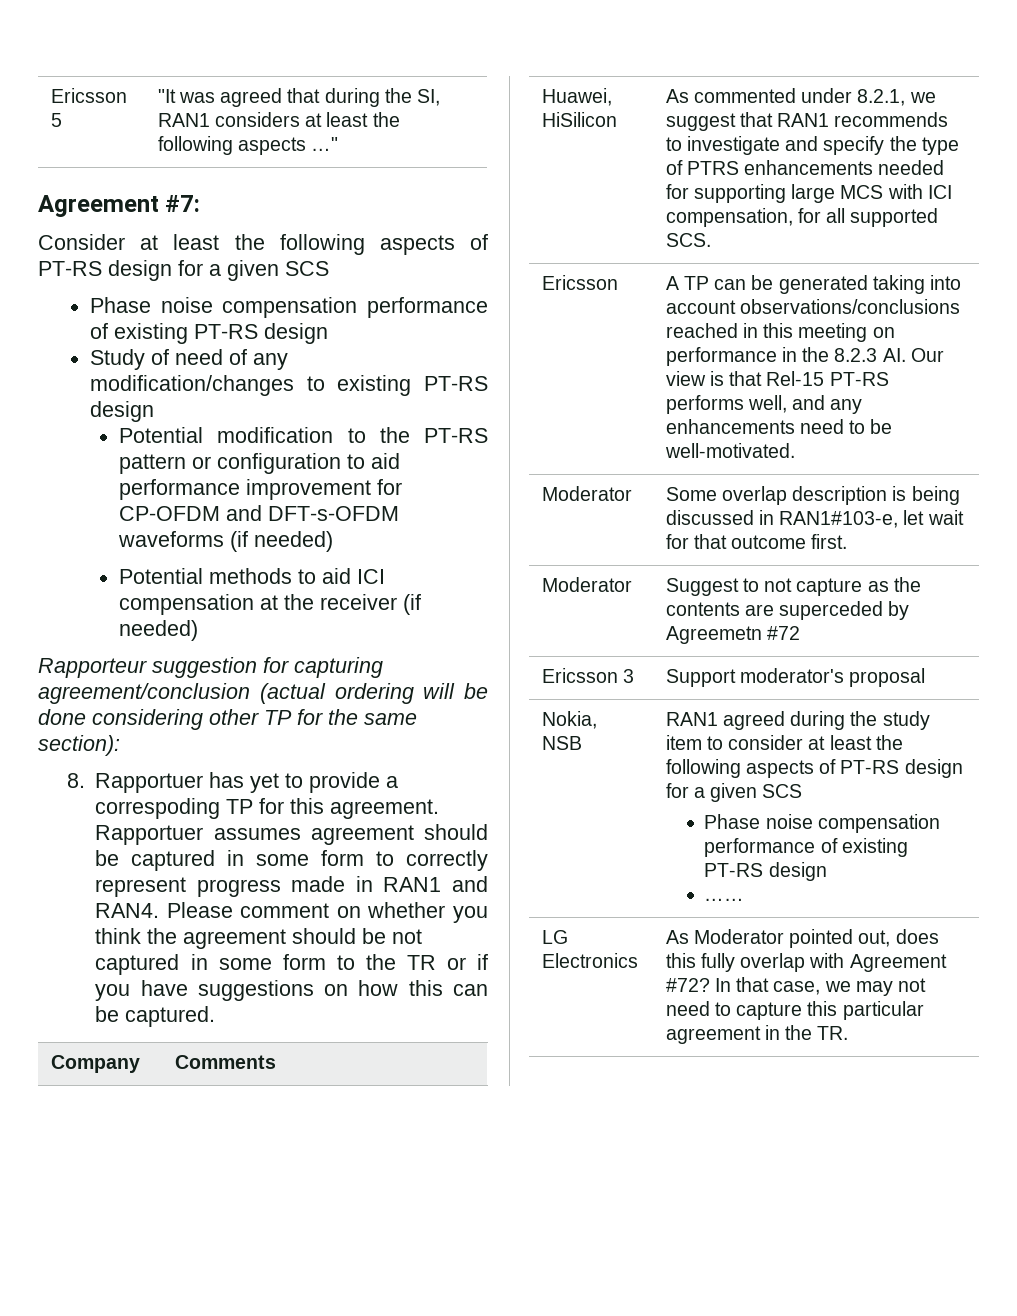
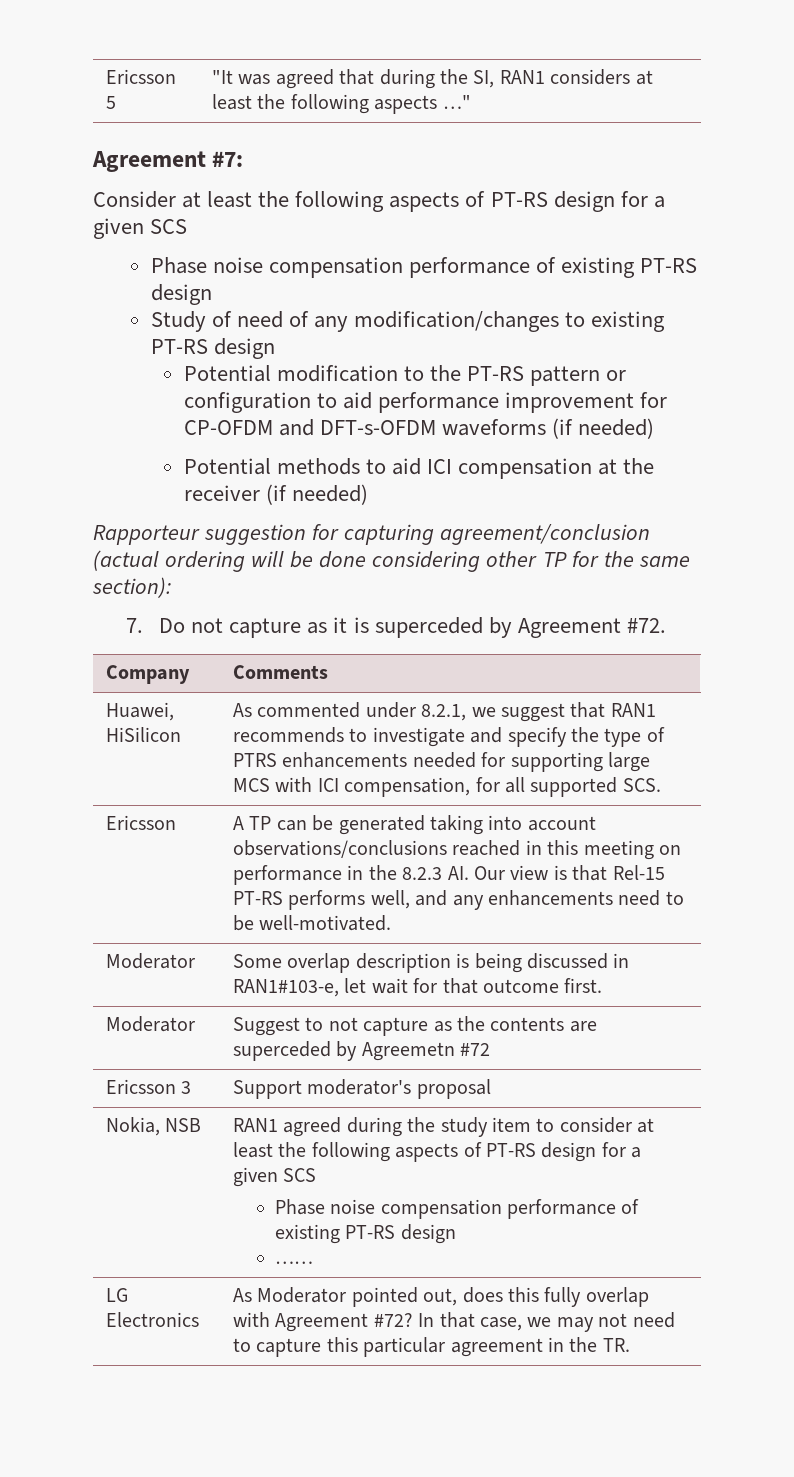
[66,772,399,793] [95,798,440,819] [95,824,488,845] [95,850,488,871] [95,876,489,897] [95,902,489,923] [95,928,423,949] [95,954,489,975] [95,980,489,1001] [95,1006,216,1027] 8. Rapportuer has yet to provide a correspoding TP for this agreement. Rapportuer assumes agreement should be captured in some form to correctly represent progress made in RAN1 and RAN4. Please comment on whether you think the agreement should be not captured in some form to the TR or if you have suggestions on how this can be captured. -> [126,617,666,638] 7. Do not capture as it is superceded by Agreement #72.

